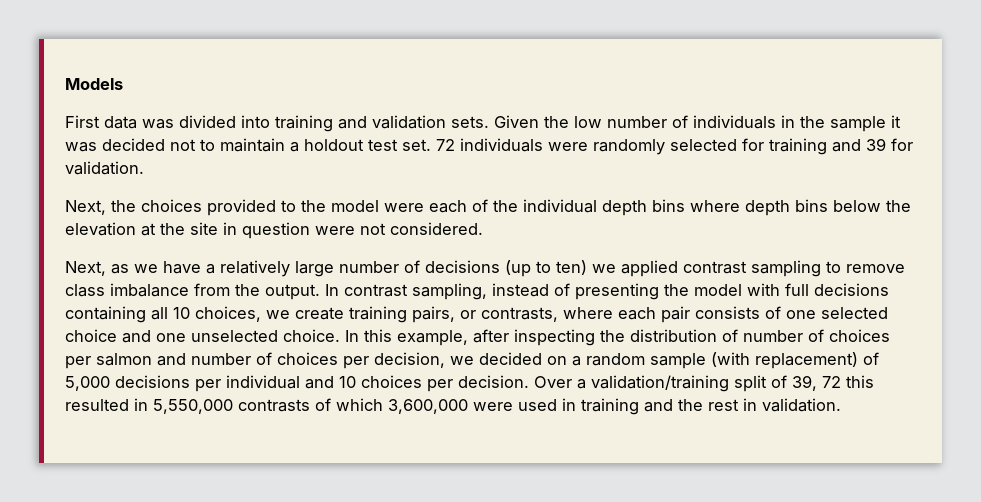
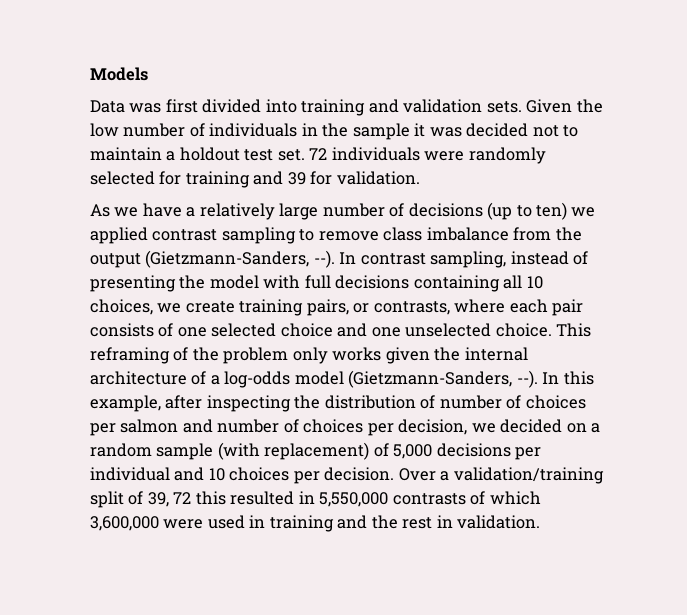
[65,115,174,129] First data was -> [90,99,198,113] Data was first
[65,199,911,216] [65,222,483,239] [65,261,129,276] Next, the choices provided to the model were each of the individual depth bins where depth bins below the elevation at the site in question were not considered. // Next, as -> [90,204,110,217] As
[265,284,320,300] output. -> [90,250,335,268] output (Gietzmann-Sanders, --).
(340, 335) none -> [556,323,592,337] [90,347,528,364] [90,370,538,388] This reframing of the problem only works given the internal architecture of a log-odds model (Gietzmann-Sanders, --).

